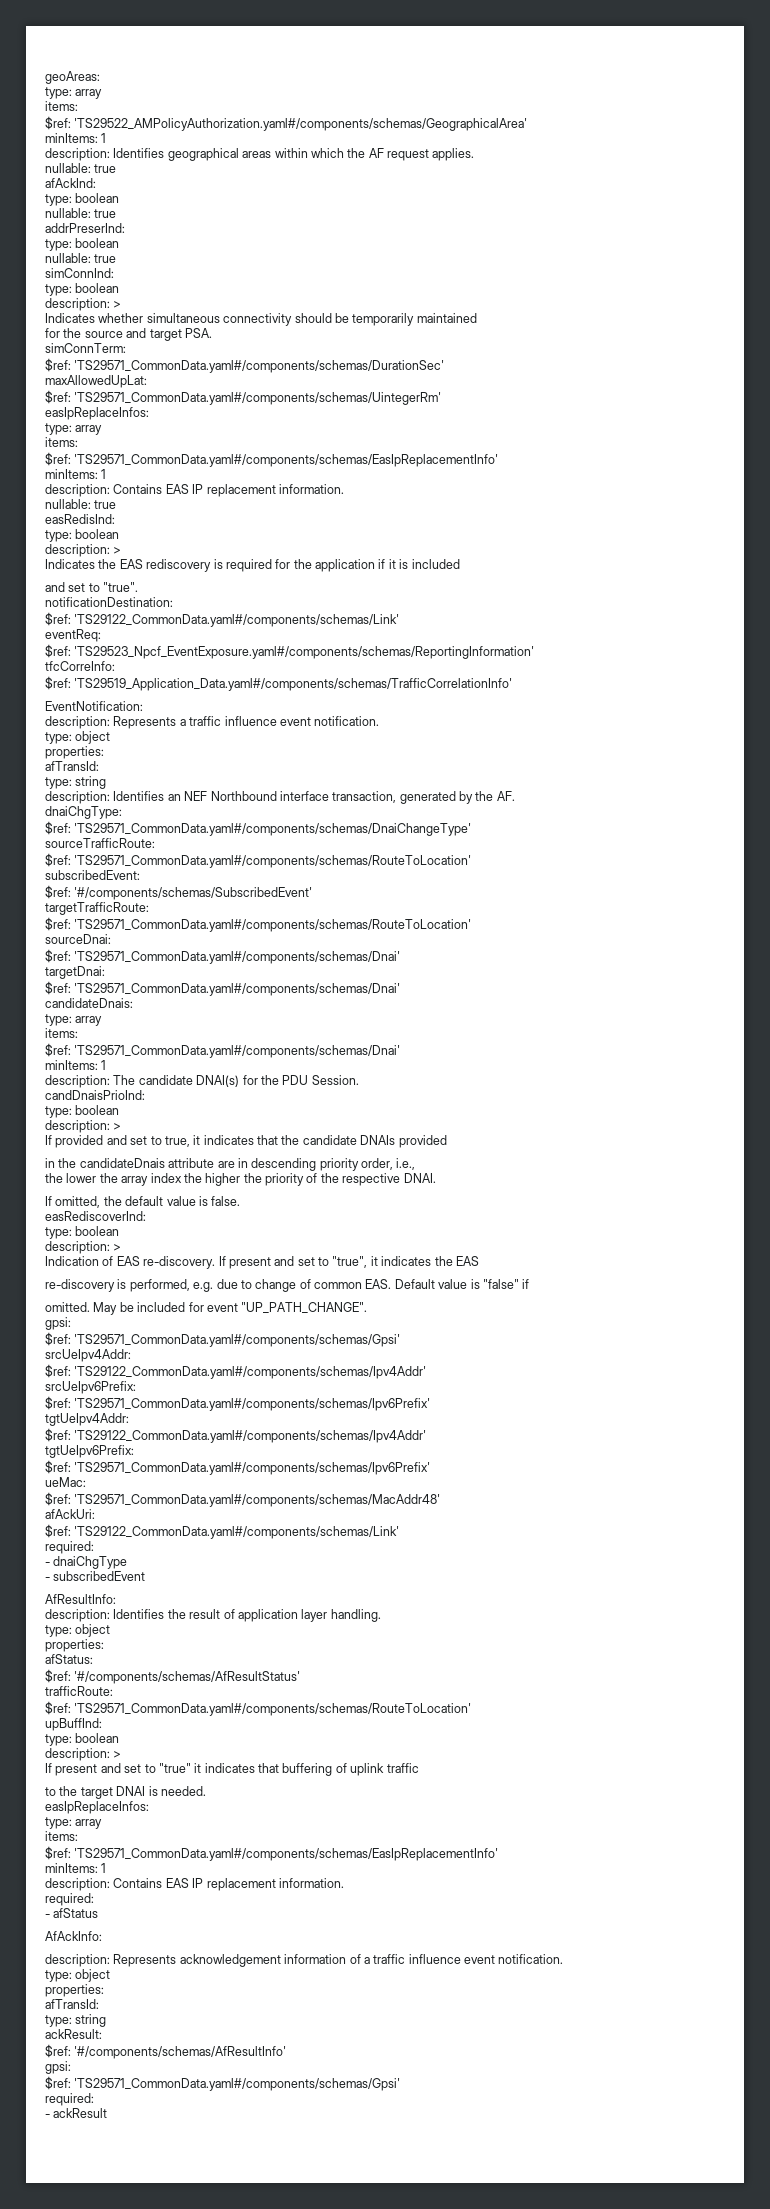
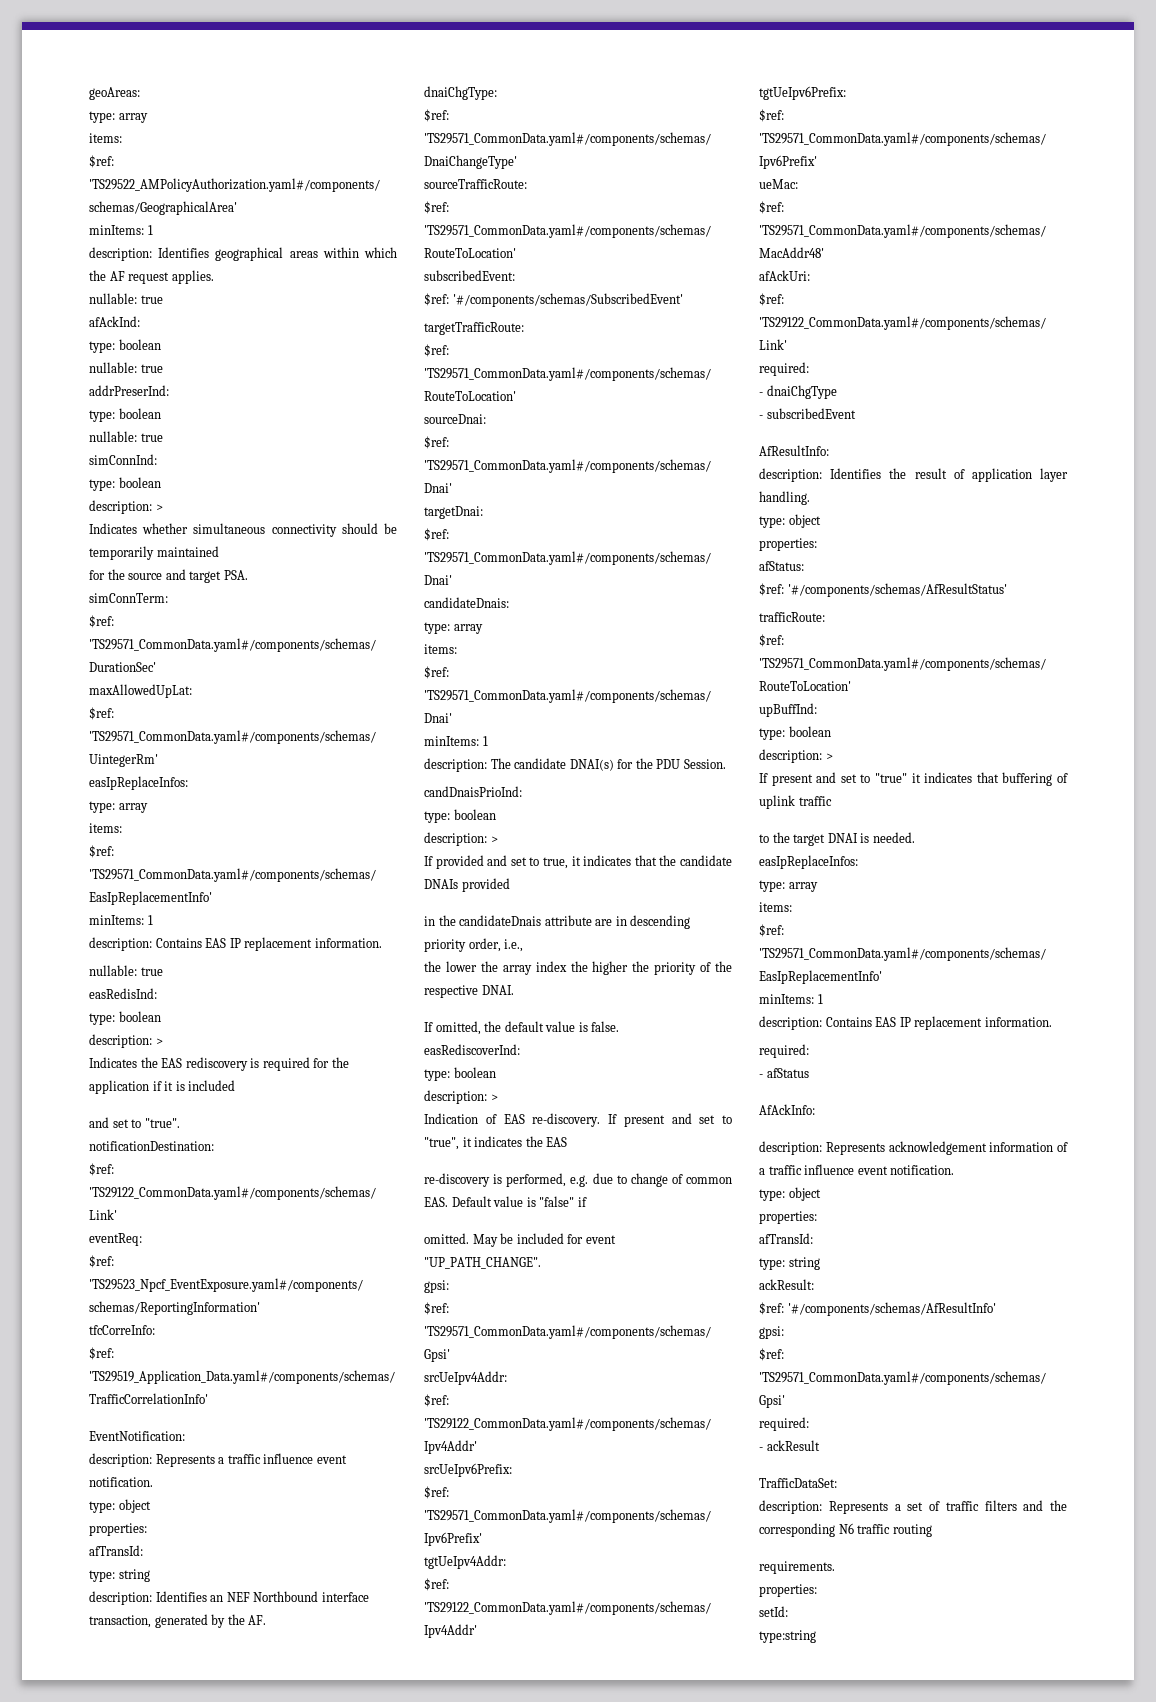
(108, 2113) none -> [759,1478,837,1488] [759,1500,1067,1514] [759,1523,932,1537] [759,1561,835,1574] [759,1584,817,1597] [759,1606,788,1617] [759,1630,816,1643] // TrafficDataSet: // description: Represents a set of traffic filters and the corresponding N6 traffic routing // requirements. // properties: // setId: // type:string

